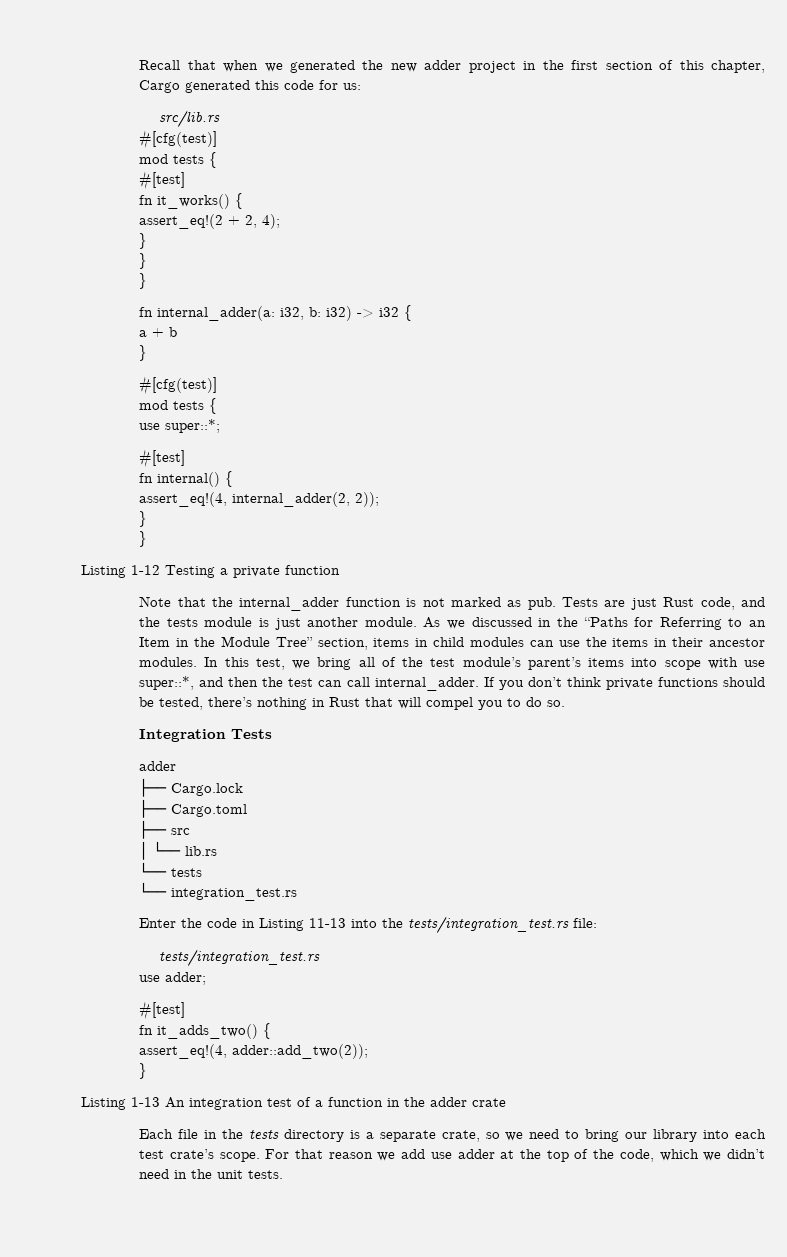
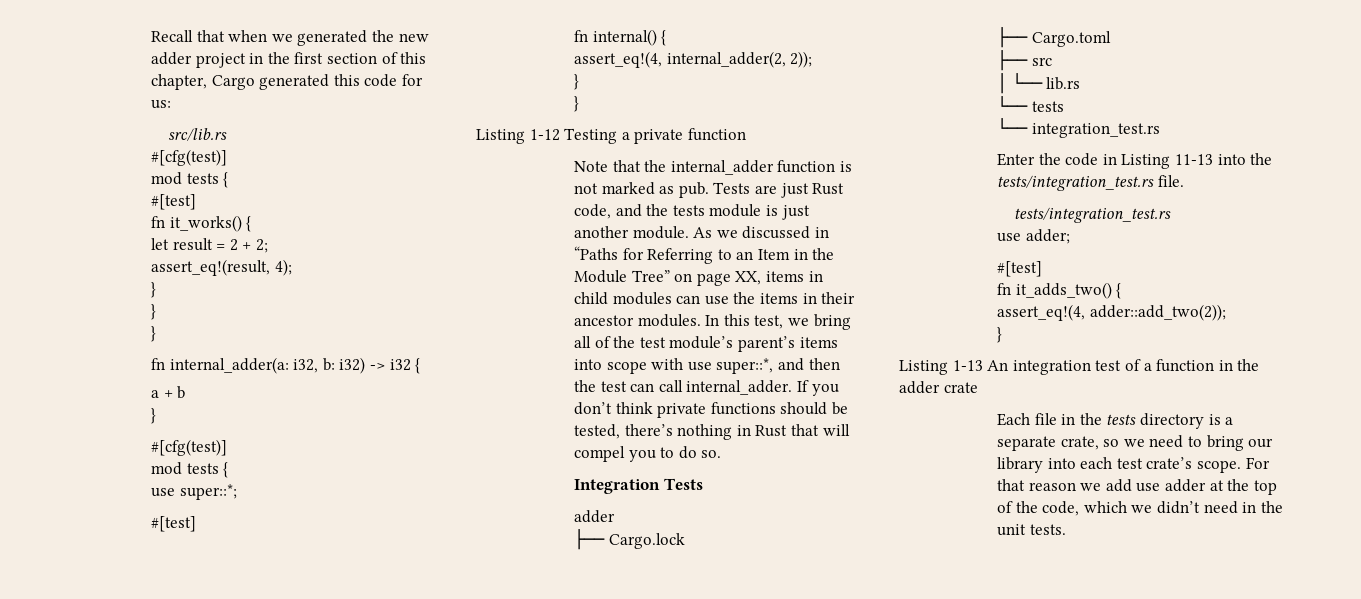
[139,214,258,229] assert_eq!(2 + 2, -> [150,238,268,253] [150,259,270,276] let result = 2 + 2; // assert_eq!(result,
[556,617,578,627] the -> (829, 232) none
[317,638,368,650] section, -> [674,271,762,286] on page XX,
[573,918,598,928] file: -> [1157,175,1184,187] file.

